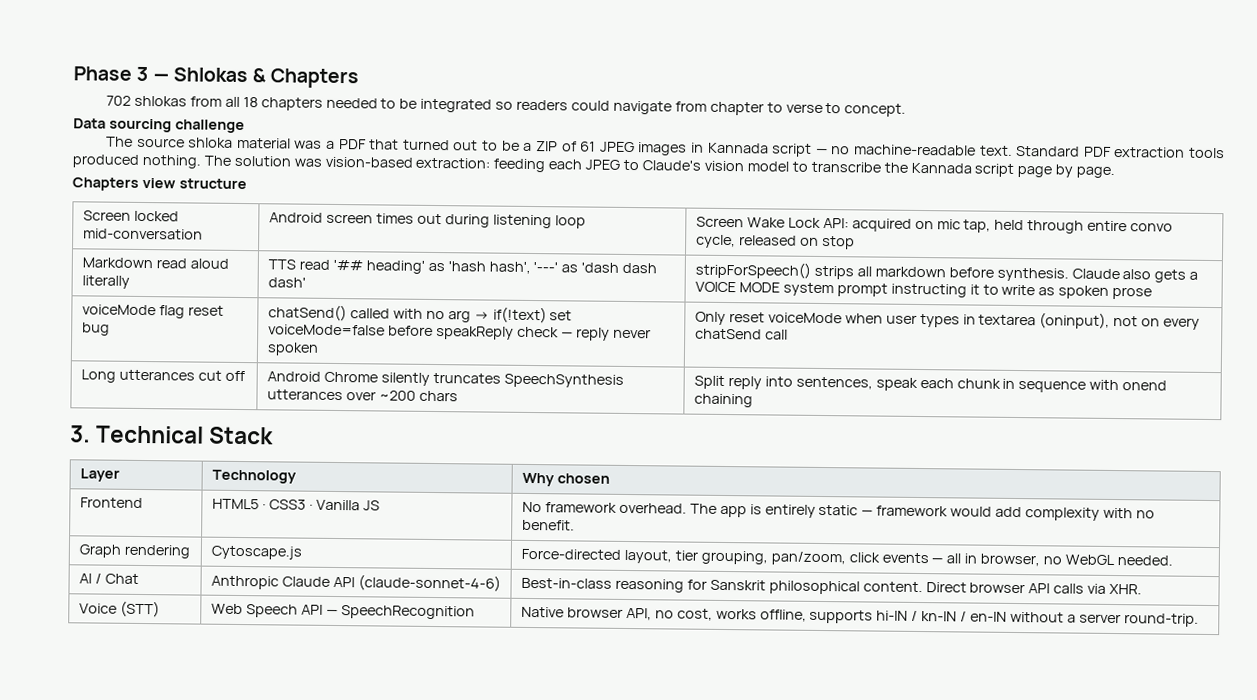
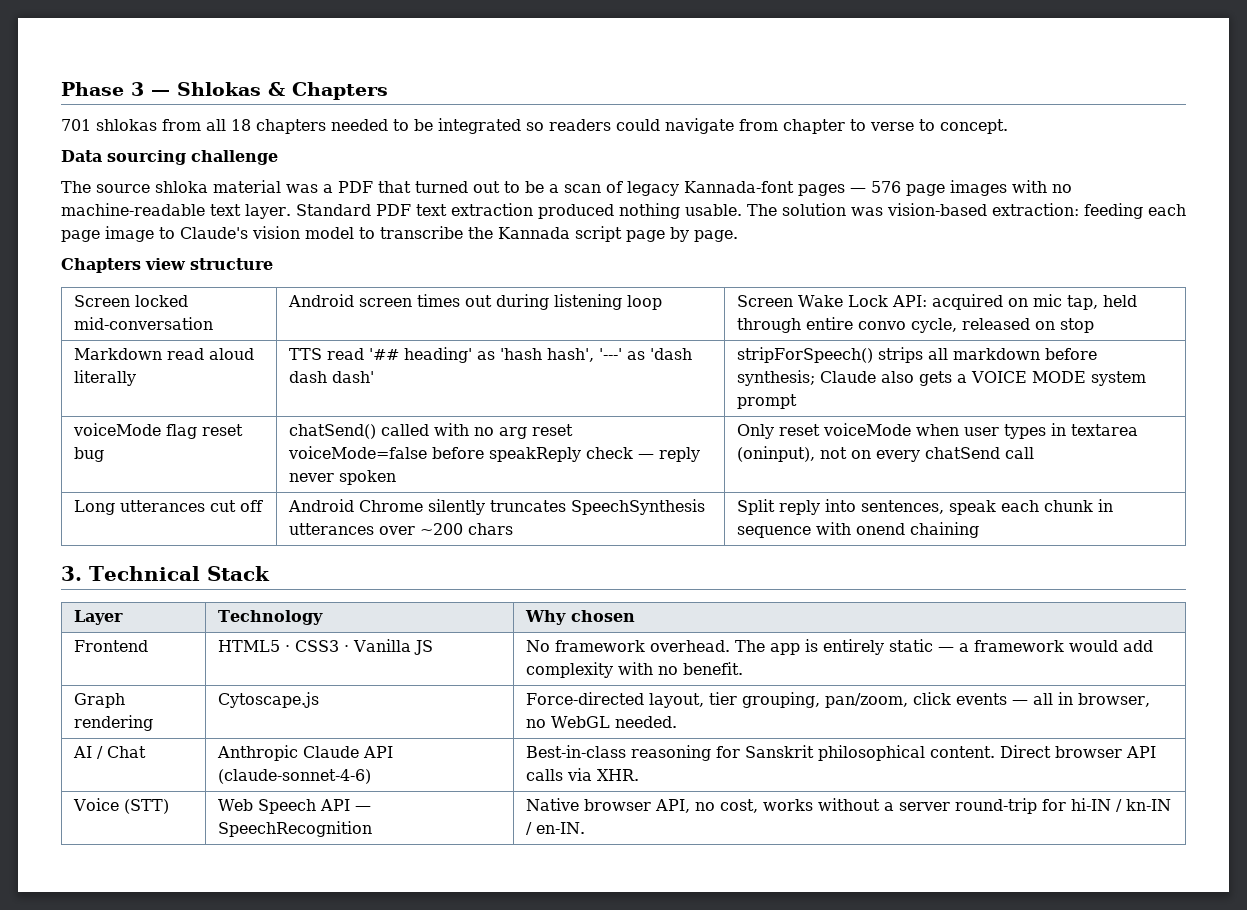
[106,95,132,106] 702 -> [61,119,91,131] 701
[535,141,1225,159] [72,154,201,169] ZIP of 61 JPEG images in Kannada script — no machine-readable text. Standard PDF extraction tools produced nothing. -> [564,180,1072,196] [61,203,742,219] scan of legacy Kannada-font pages — 576 page images with no machine-readable text layer. Standard PDF text extraction produced nothing usable.
[585,159,621,170] JPEG -> [61,226,154,242] page image
[996,267,1069,282] synthesis. -> [736,370,815,386] synthesis;
[890,283,1153,300] instructing it to write as spoken prose -> (797, 401) none
[473,306,573,324] → if(!text) set -> [531,424,573,436] reset
(874, 513) none -> [958,643,969,652] a
[759,609,1199,627] offline, supports hi-IN / kn-IN / en-IN without a server round-trip. -> [817,798,1171,814] [525,822,585,835] without a server round-trip for hi-IN / kn-IN / en-IN.

